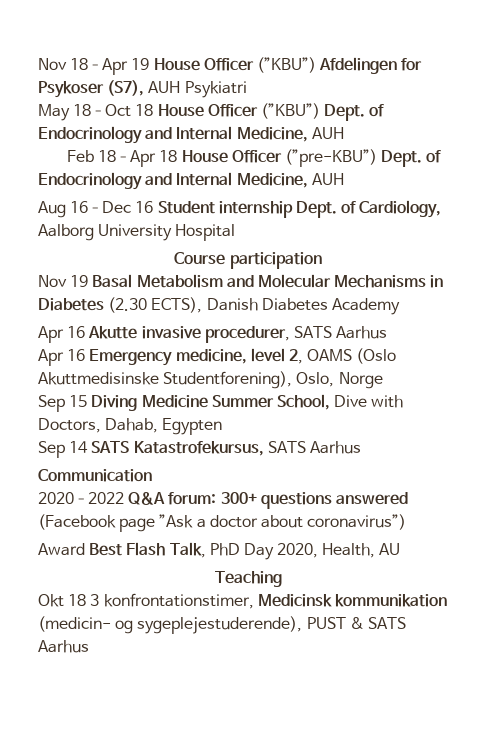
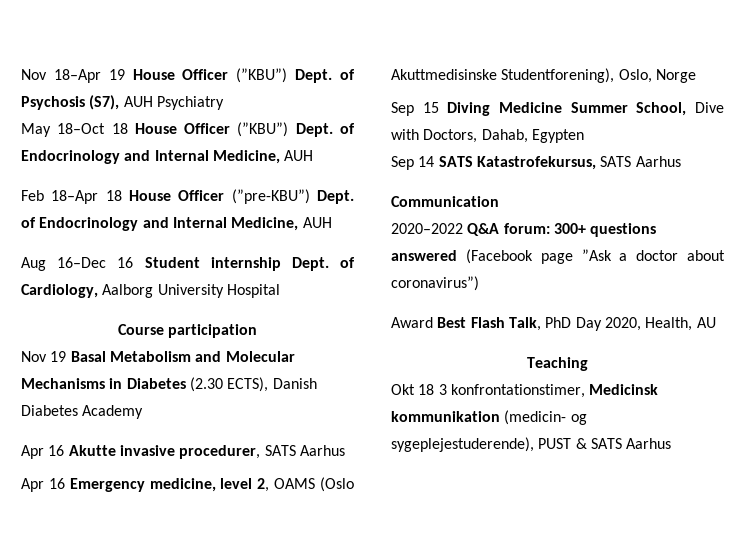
[319,57,423,74] [38,81,104,98] Afdelingen for Psykoser -> [295,69,355,83] [21,96,85,110] Dept. of Psychosis
[184,81,247,98] Psykiatri -> [156,96,224,110] Psychiatry

